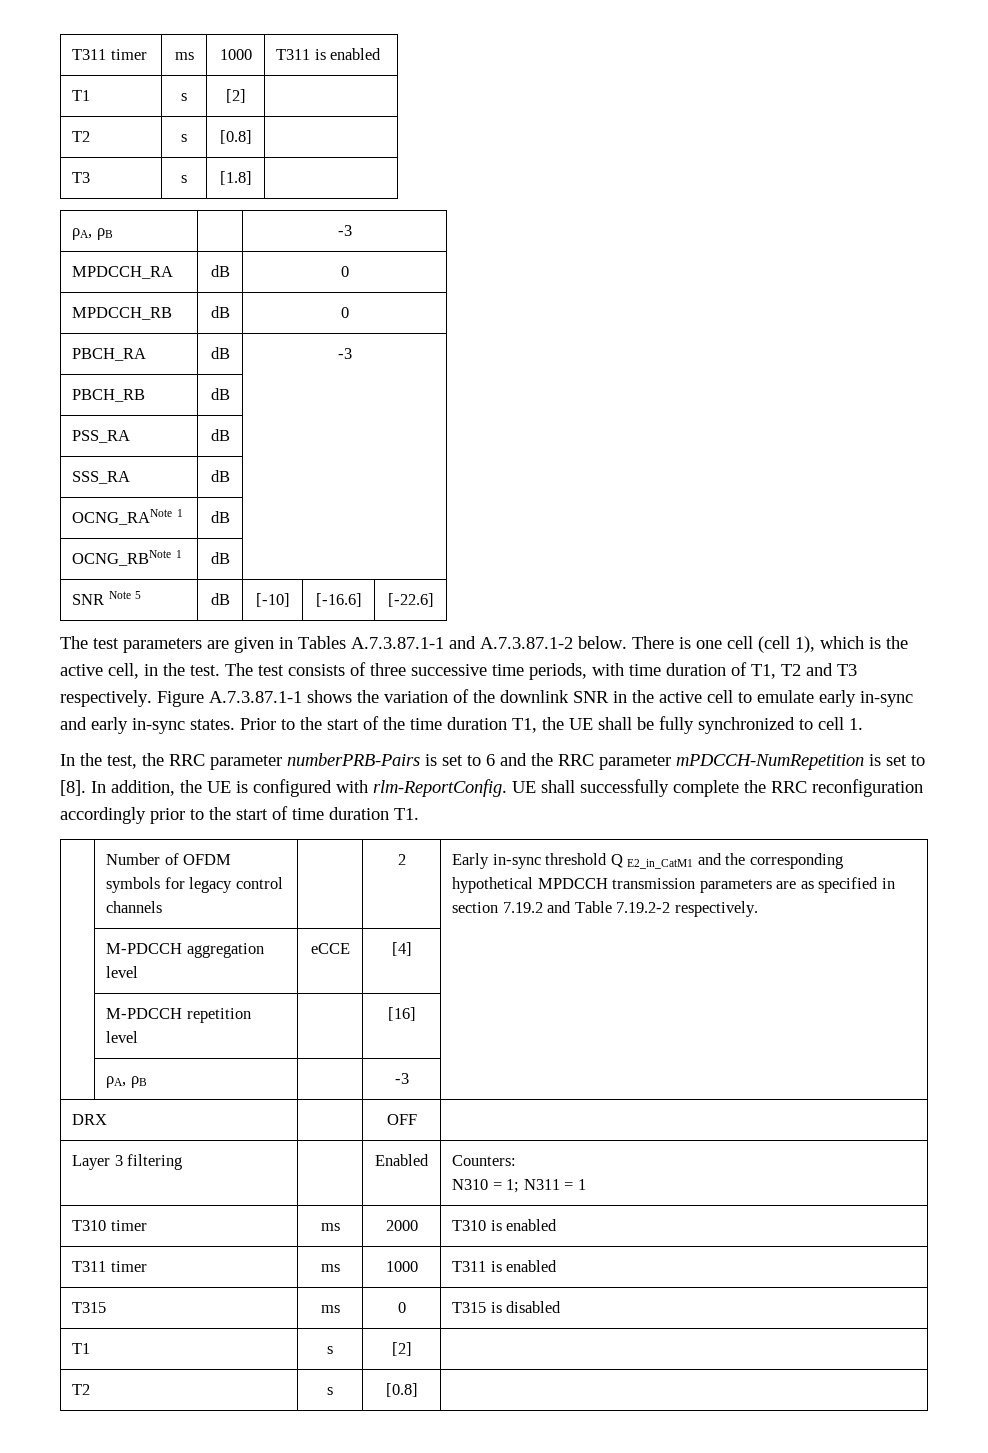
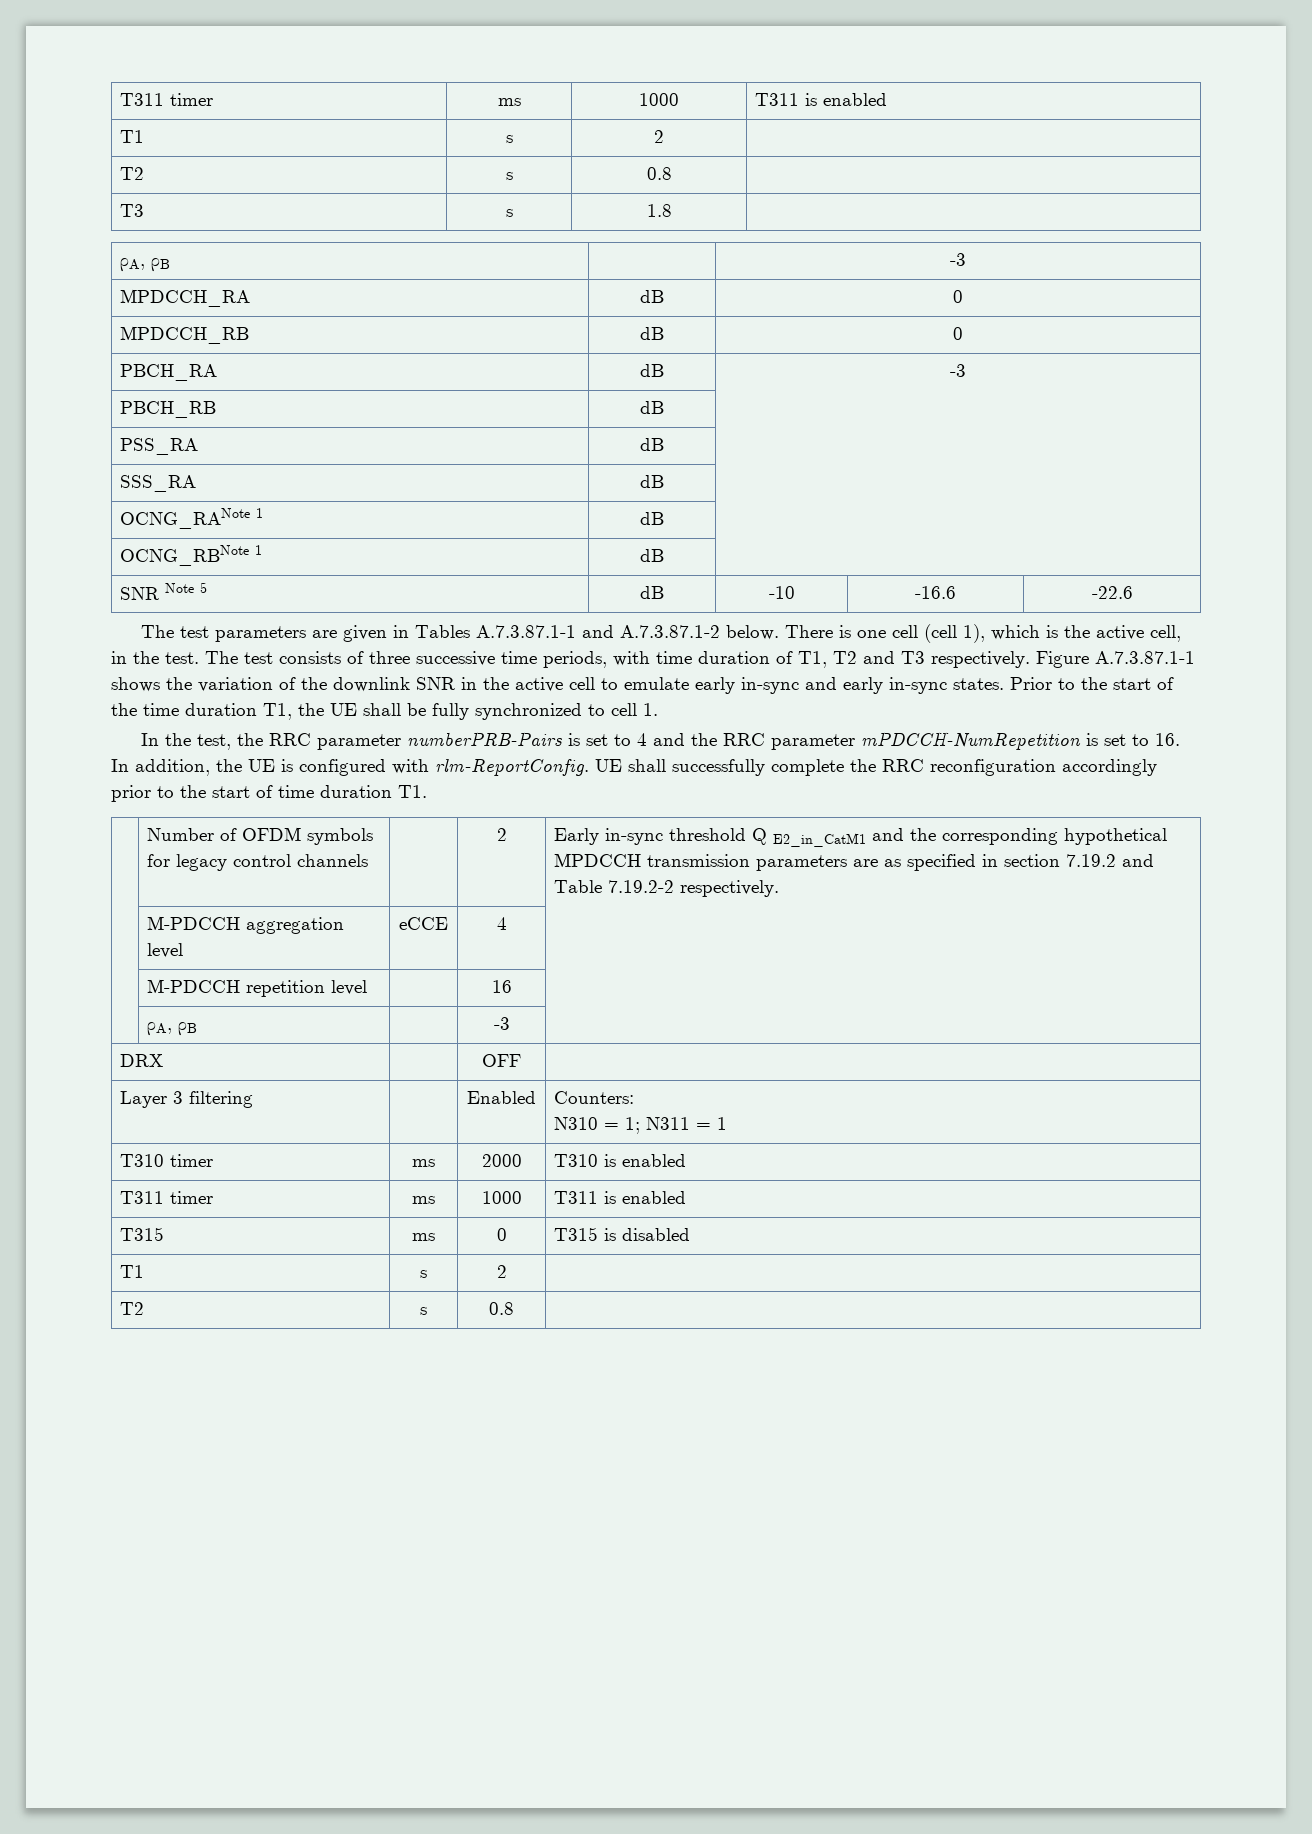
[225,89,246,103] [72,131,91,142] [181,134,187,142] [219,130,252,144] [2] | // T2 | s | [0.8] -> [654,130,664,143] [120,167,145,180] [505,172,513,180] [646,167,672,180] 2 | // T2 | s | 0.8
[219,171,252,185] [1.8] -> [646,204,672,217] 1.8
[255,593,290,607] [315,593,362,607] [387,593,434,607] [-10] | [-16.6] | [-22.6] -> [768,586,795,599] [915,586,956,599] [1091,586,1133,599] -10 | -16.6 | -22.6
[486,754,495,766] 6 -> [636,733,647,746] 4
[60,780,86,796] [8]. -> [1154,733,1180,746] 16.
[391,942,412,956] [4] -> [496,917,507,930] 4
[387,1007,416,1021] [16] -> [491,980,512,993] 16
[391,1342,412,1356] [72,1384,91,1395] [327,1387,333,1395] [385,1383,418,1397] [2] | // T2 | s | [0.8] -> [496,1265,507,1278] [120,1302,145,1315] [420,1307,427,1315] [489,1302,514,1315] 2 | // T2 | s | 0.8

